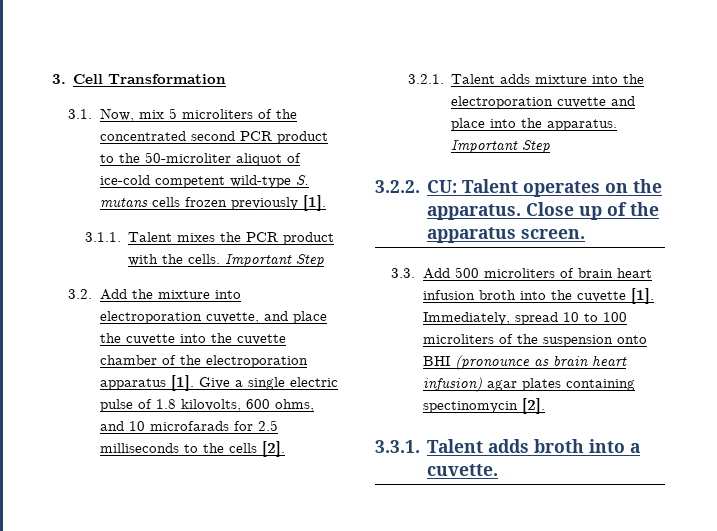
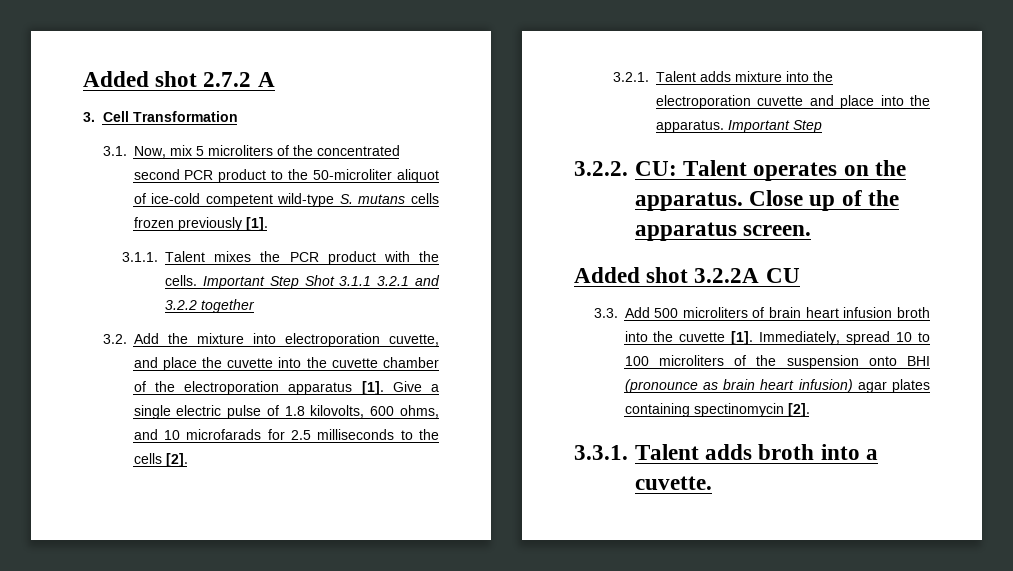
(52, 79) none -> [83,71,275,87] Added shot 2.7.2 A //
(324, 260) none -> [304,275,440,286] [164,299,255,313] Shot 3.1.1 3.2.1 and 3.2.2 together
(586, 234) none -> [574,267,800,283] // Added shot 3.2.2A CU

